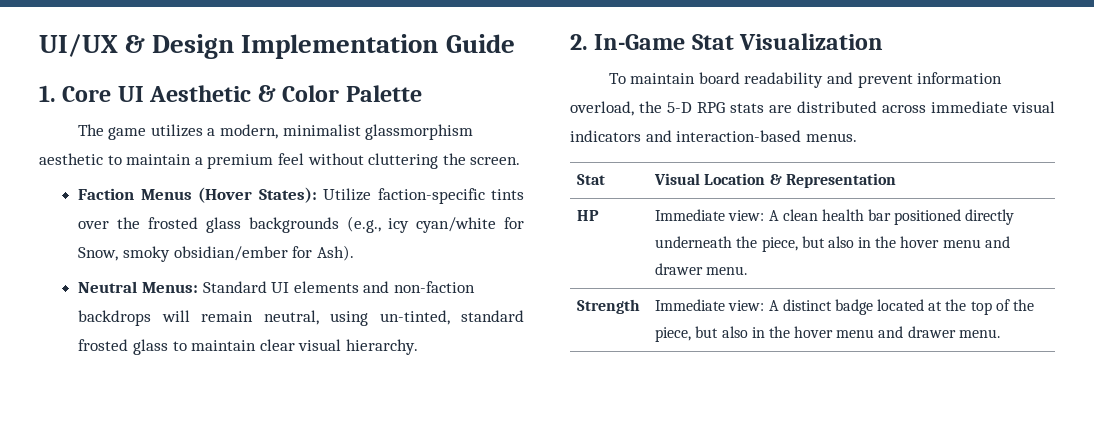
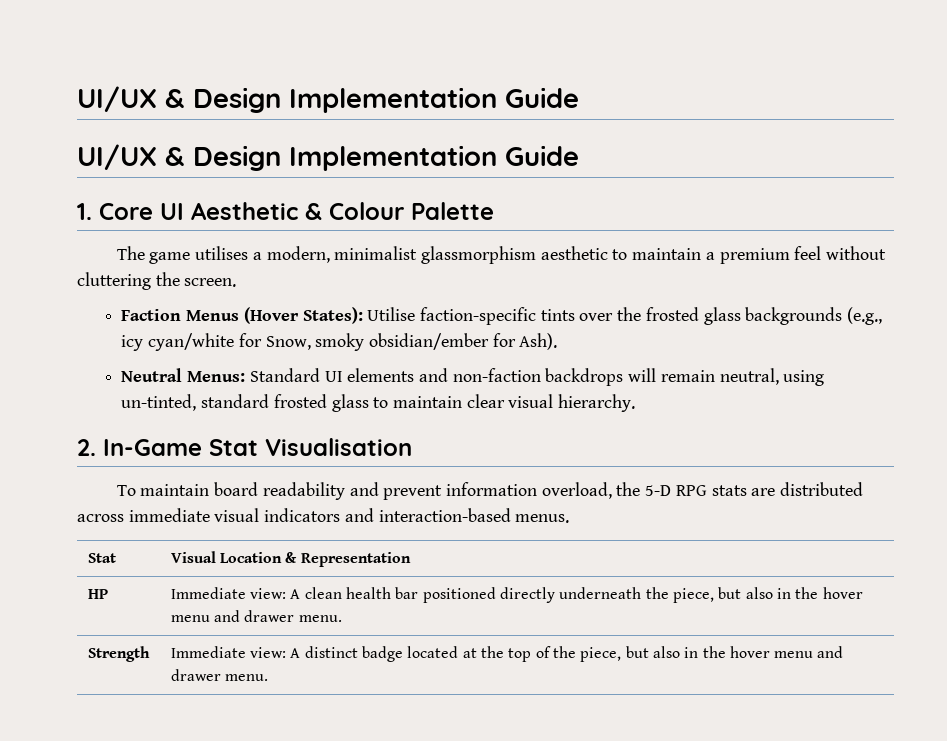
[39,34,515,59] UI/UX & Design Implementation Guide -> [77,86,579,113] [77,144,579,171] UI/UX & Design Implementation Guide // UI/UX & Design Implementation Guide
[282,85,340,102] Color -> [329,202,404,220] Colour
[150,124,203,137] utilizes -> [195,246,249,260] utilises
[323,188,372,201] Utilize -> [367,307,416,321] Utilise
[739,33,884,50] Visualization -> [265,438,412,456] Visualisation

